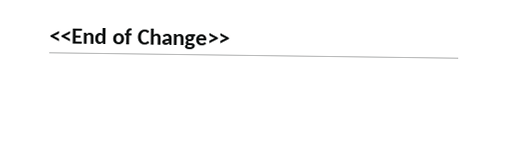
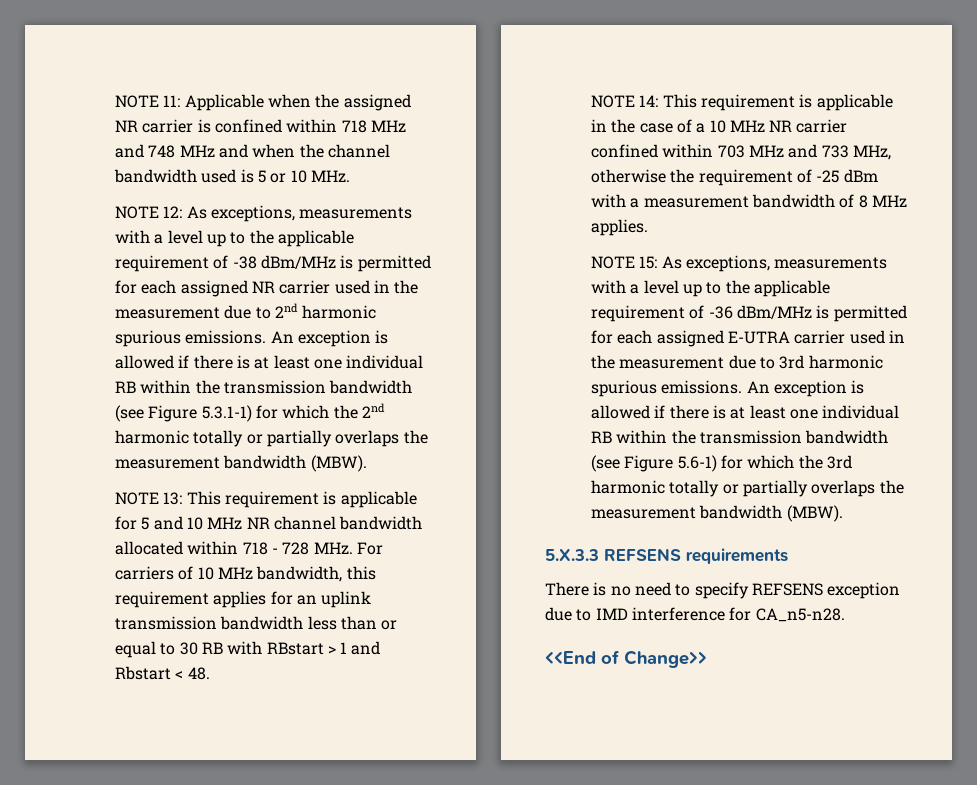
(49, 36) none -> [114,94,411,111] [114,119,406,133] [114,144,390,158] [113,169,350,183] [114,205,413,222] [114,230,354,247] [114,255,431,272] [114,280,419,297] [114,303,377,319] [114,330,389,347] [114,355,424,369] [114,380,413,394] [114,403,385,422] [114,430,428,447] [114,455,367,472] [114,491,417,508] [114,516,423,530] [114,541,383,555] [114,566,376,582] [114,591,372,608] [114,616,398,630] [114,641,381,658] [114,666,210,680] [590,94,893,111] [590,119,848,133] [590,144,891,160] [590,169,878,186] [590,194,907,208] [590,219,648,236] [590,255,888,272] [590,280,830,297] [590,305,907,322] [590,330,905,347] [590,355,883,369] [590,380,865,397] [590,405,900,419] [590,430,889,444] [590,455,852,472] [590,480,904,497] [590,505,843,522] [545,548,788,564] [545,582,901,599] [545,607,845,622] NOTE 11: Applicable when the assigned NR carrier is confined within 718 MHz and 748 MHz and when the channel bandwidth used is 5 or 10 MHz. // NOTE 12: As exceptions, measurements with a level up to the applicable requirement of -38 dBm/MHz is permitted for each assigned NR carrier used in the measurement due to 2nd harmonic spurious emissions. An exception is allowed if there is at least one individual RB within the transmission bandwidth (see Figure 5.3.1-1) for which the 2nd harmonic totally or partially overlaps the measurement bandwidth (MBW). // NOTE 13: This requirement is applicable for 5 and 10 MHz NR channel bandwidth allocated within 718 - 728 MHz. For carriers of 10 MHz bandwidth, this requirement applies for an uplink transmission bandwidth less than or equal to 30 RB with RBstart > 1 and Rbstart < 48. // NOTE 14: This requirement is applicable in the case of a 10 MHz NR carrier confined within 703 MHz and 733 MHz, otherwise the requirement of -25 dBm with a measurement bandwidth of 8 MHz applies. // NOTE 15: As exceptions, measurements with a level up to the applicable requirement of -36 dBm/MHz is permitted for each assigned E-UTRA carrier used in the measurement due to 3rd harmonic spurious emissions. An exception is allowed if there is at least one individual RB within the transmission bandwidth (see Figure 5.6-1) for which the 3rd harmonic totally or partially overlaps the measurement bandwidth (MBW). // 5.X.3.3 REFSENS requirements // There is no need to specify REFSENS exception due to IMD interference for CA_n5-n28. //

